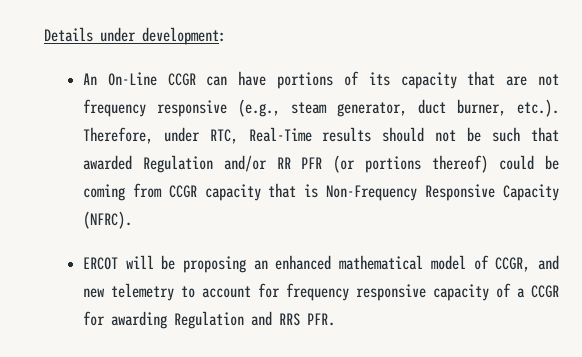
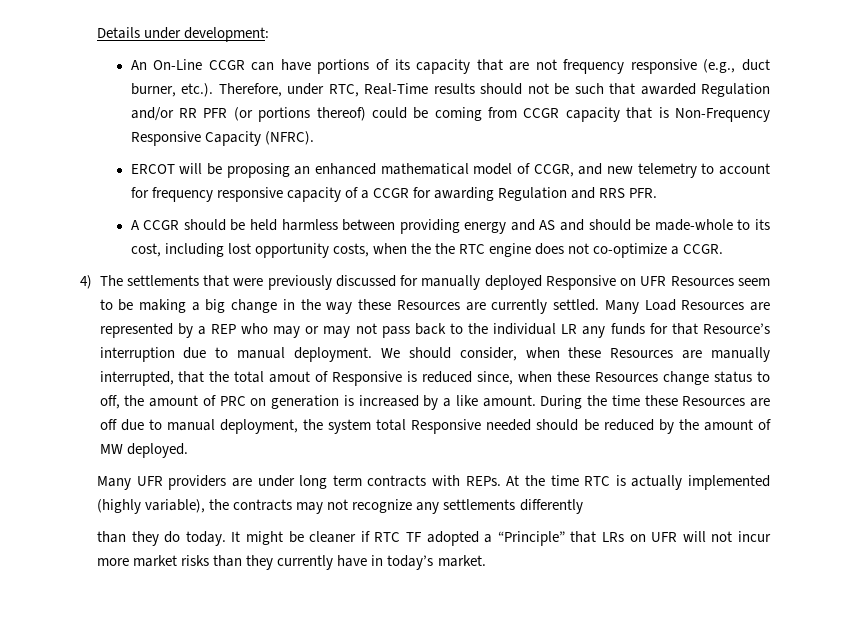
[290,102,407,117] steam generator, -> (736, 66) none
(335, 319) none -> [130,219,770,234] [130,243,724,258] [80,275,770,290] [99,299,771,314] [99,323,771,338] [99,347,770,362] [99,371,770,386] [99,395,770,410] [99,419,771,434] [99,443,188,458] [97,475,771,490] [97,499,583,514] [97,531,771,546] [97,555,486,570] // A CCGR should be held harmless between providing energy and AS and should be made-whole to its cost, including lost opportunity costs, when the the RTC engine does not co-optimize a CCGR. // 4) The settlements that were previously discussed for manually deployed Responsive on UFR Resources seem to be making a big change in the way these Resources are currently settled. Many Load Resources are represented by a REP who may or may not pass back to the individual LR any funds for that Resource’s interruption due to manual deployment. We should consider, when these Resources are manually interrupted, that the total amout of Responsive is reduced since, when these Resources change status to off, the amount of PRC on generation is increased by a like amount. During the time these Resources are off due to manual deployment, the system total Responsive needed should be reduced by the amount of MW deployed. // Many UFR providers are under long term contracts with REPs. At the time RTC is actually implemented (highly variable), the contracts may not recognize any settlements differently // than they do today. It might be cleaner if RTC TF adopted a “Principle” that LRs on UFR will not incur more market risks than they currently have in today’s market.

